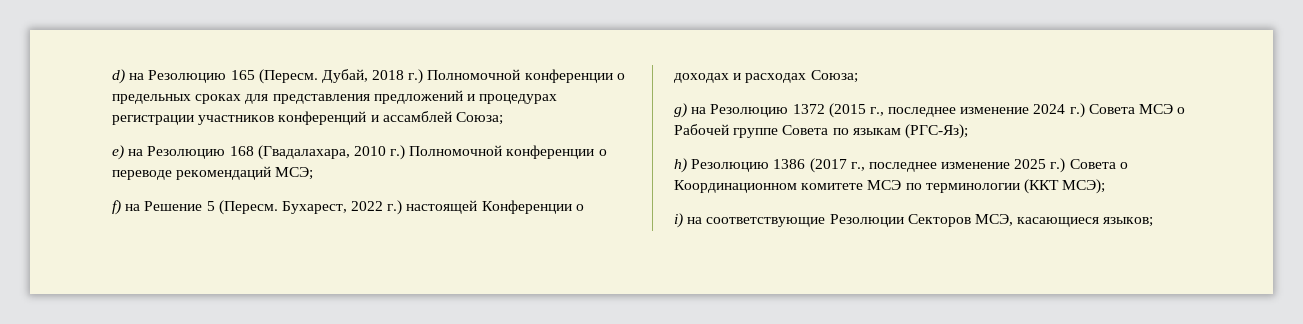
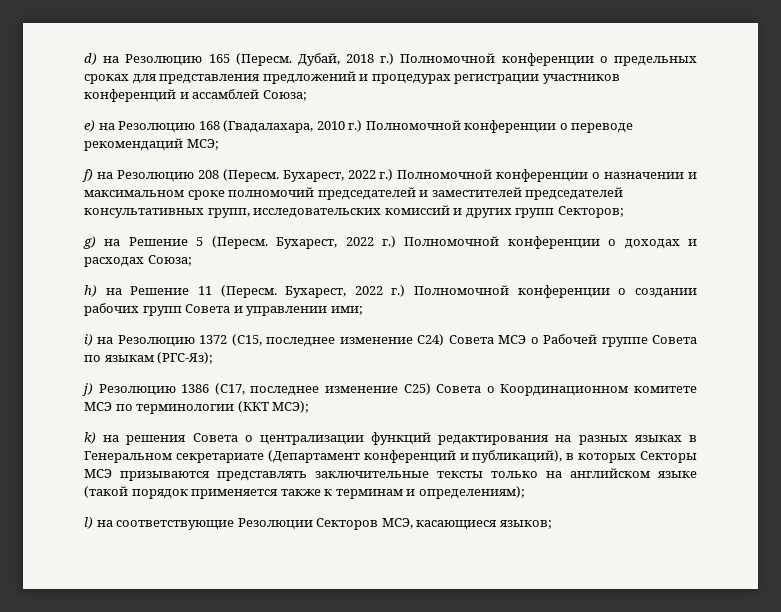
(141, 207) none -> [116,169,697,182] [84,187,624,200] [84,205,624,218] [83,236,121,249] Резолюцию 208 (Пересм. Бухарест, 2022 г.) Полномочной конференции о назначении и максимальном сроке полномочий председателей и заместителей председателей консультативных групп, исследовательских комиссий и других групп Секторов; // g) на
[406,200,572,214] настоящей Конференции -> [404,236,600,249] Полномочной конференции
[674,103,1085,118] g) на Резолюцию 1372 (2015 г., последнее изменение 2024 г.) -> [84,285,697,298] [84,303,363,316] [84,334,445,347] h) на Решение 11 (Пересм. Бухарест, 2022 г.) Полномочной конференции о создании рабочих групп Совета и управлении ими; // i) на Резолюцию 1372 (C15, последнее изменение C24)
[674,158,687,173] h) -> [82,383,93,396] j)
[809,158,1066,173] (2017 г., последнее изменение 2025 г.) -> [214,383,431,396] (C17, последнее изменение C25)
[674,213,683,228] i) -> [84,432,697,445] [84,450,697,463] [84,468,697,481] [84,486,525,499] [84,517,93,529] k) на решения Совета о централизации функций редактирования на разных языках в Генеральном секретариате (Департамент конференций и публикаций), в которых Секторы МСЭ призываются представлять заключительные тексты только на английском языке (такой порядок применяется также к терминам и определениям); // l)

